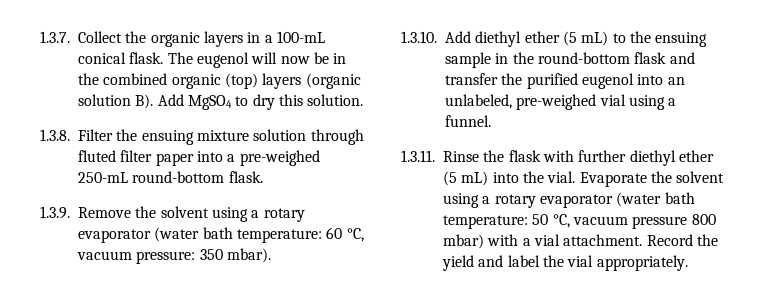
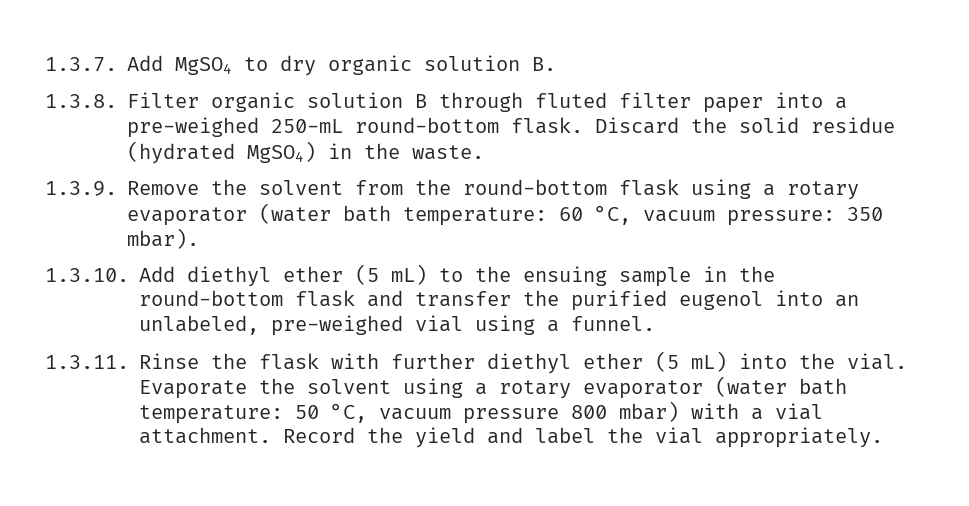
[78,31,325,47] [78,52,347,68] [78,73,361,89] [78,94,154,109] Collect the organic layers in a 100-mL conical flask. The eugenol will now be in the combined organic (top) layers (organic solution B). -> (117, 64) none
[278,94,364,106] this solution. -> [328,55,556,75] organic solution B.
[116,129,307,145] the ensuing mixture solution -> [211,92,427,112] organic solution B
(263, 177) none -> [595,117,895,134] [127,141,484,164] Discard the solid residue (hydrated MgSO4) in the waste.
(209, 212) none -> [355,179,679,196] from the round-bottom flask

